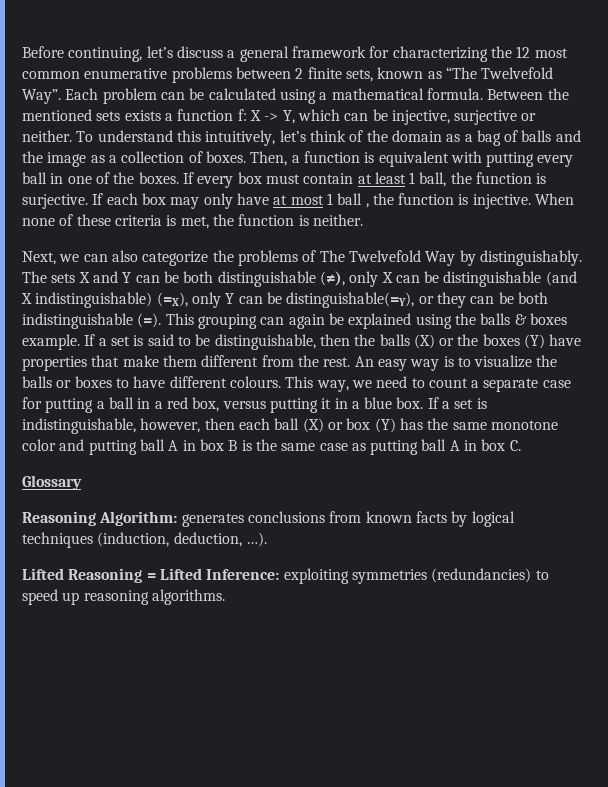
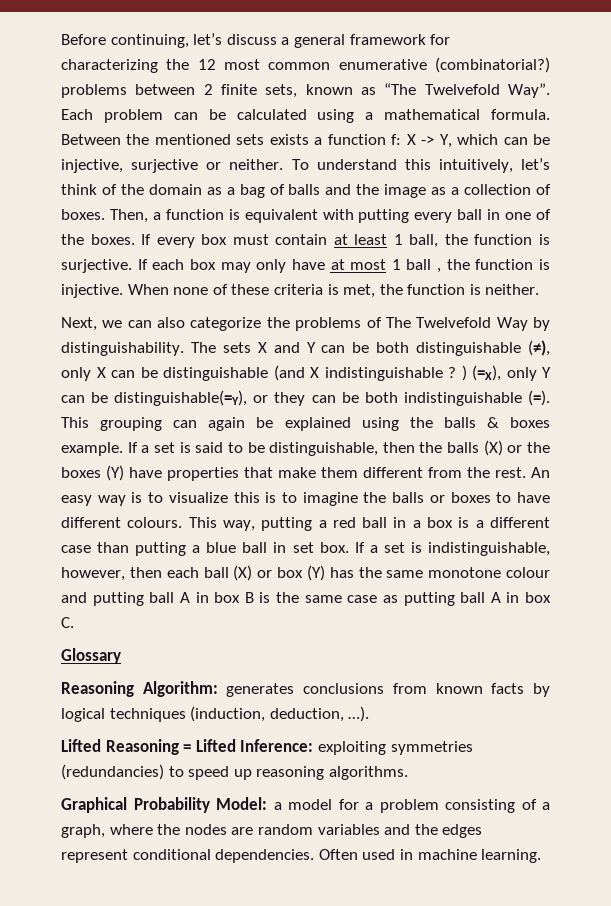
(168, 73) none -> [435,57,550,73] (combinatorial?)
[479,250,582,266] distinguishably. -> [61,342,184,356] distinguishability.
[35,292,153,308] indistinguishable) -> [324,365,467,381] indistinguishable ? )
(533, 361) none -> [233,492,358,506] this is to imagine
[351,376,571,392] [22,397,105,413] we need to count a separate case for putting a -> [261,517,356,531] putting a red
[166,397,393,413] red box, versus putting it in a blue -> [427,517,551,528] [61,542,314,556] box is a different case than putting a blue ball in set
[22,439,56,451] color -> [505,567,550,578] colour
(225, 597) none -> [61,797,550,813] [61,824,483,838] [61,849,542,863] // Graphical Probability Model: a model for a problem consisting of a graph, where the nodes are random variables and the edges represent conditional dependencies. Often used in machine learning.

